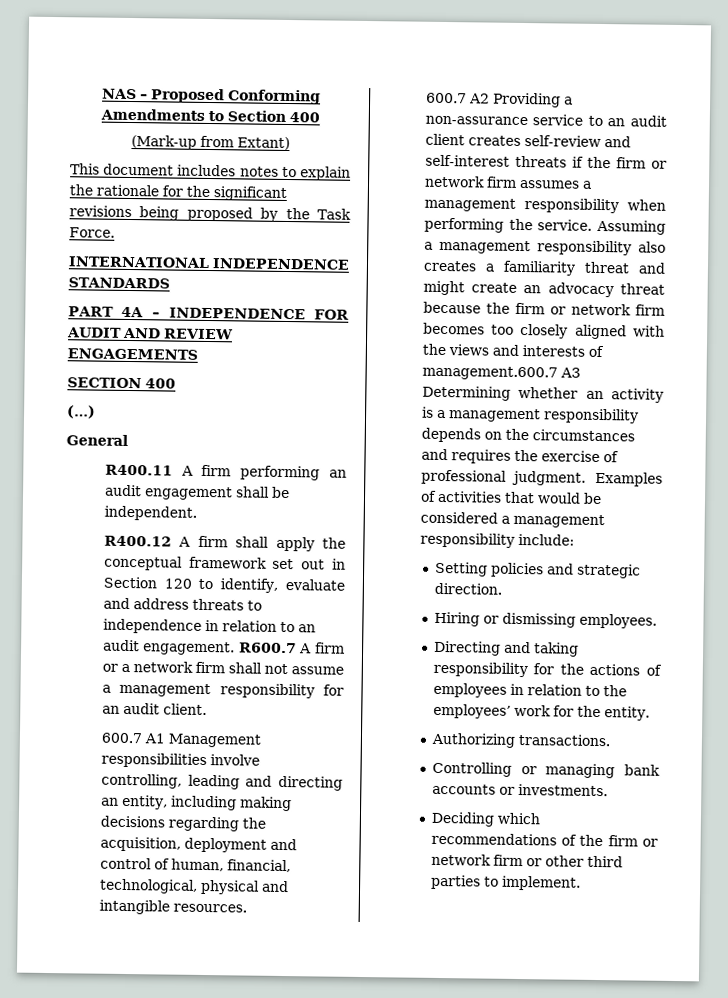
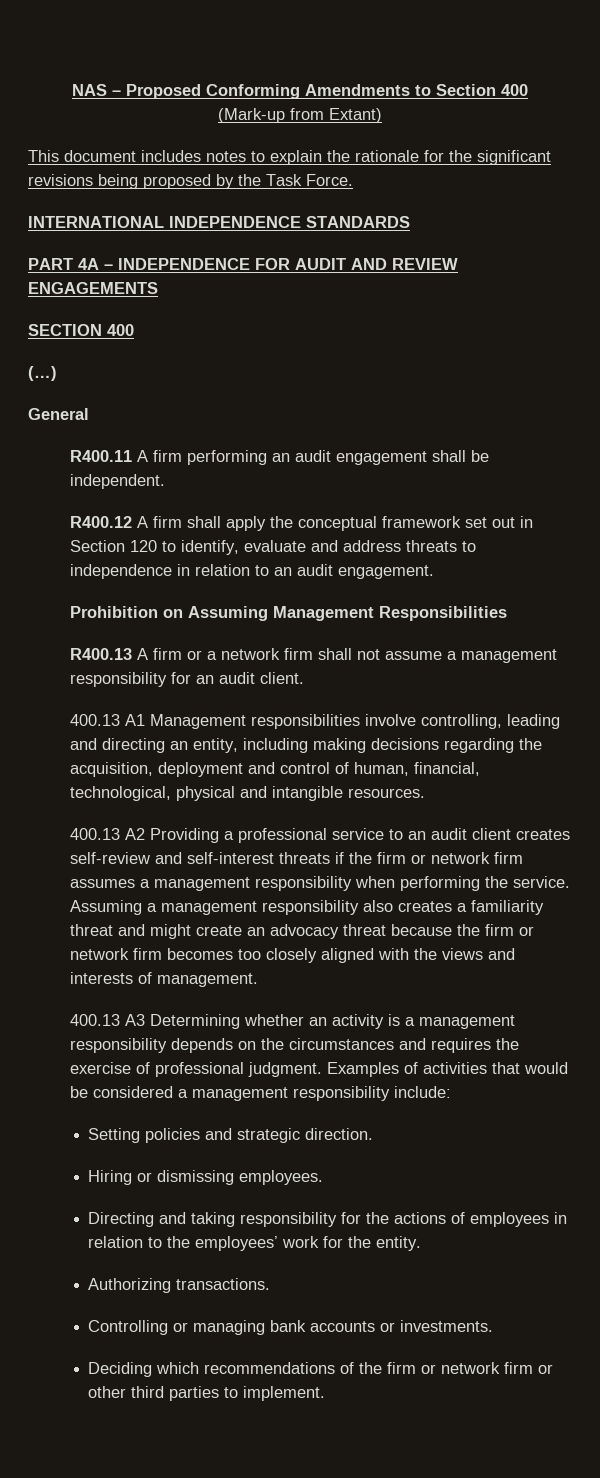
[238,642,297,654] R600.7 -> [70,606,508,621] [70,648,133,660] // Prohibition on Assuming Management Responsibilities // R400.13
[100,732,142,744] 600.7 -> [70,714,121,726] 400.13
[425,92,467,104] 600.7 -> [70,828,121,840] 400.13
[424,115,528,126] non-assurance -> [238,828,328,843] professional
[421,365,558,381] management.600.7 -> [157,973,259,987] [70,1014,121,1026] management. // 400.13

